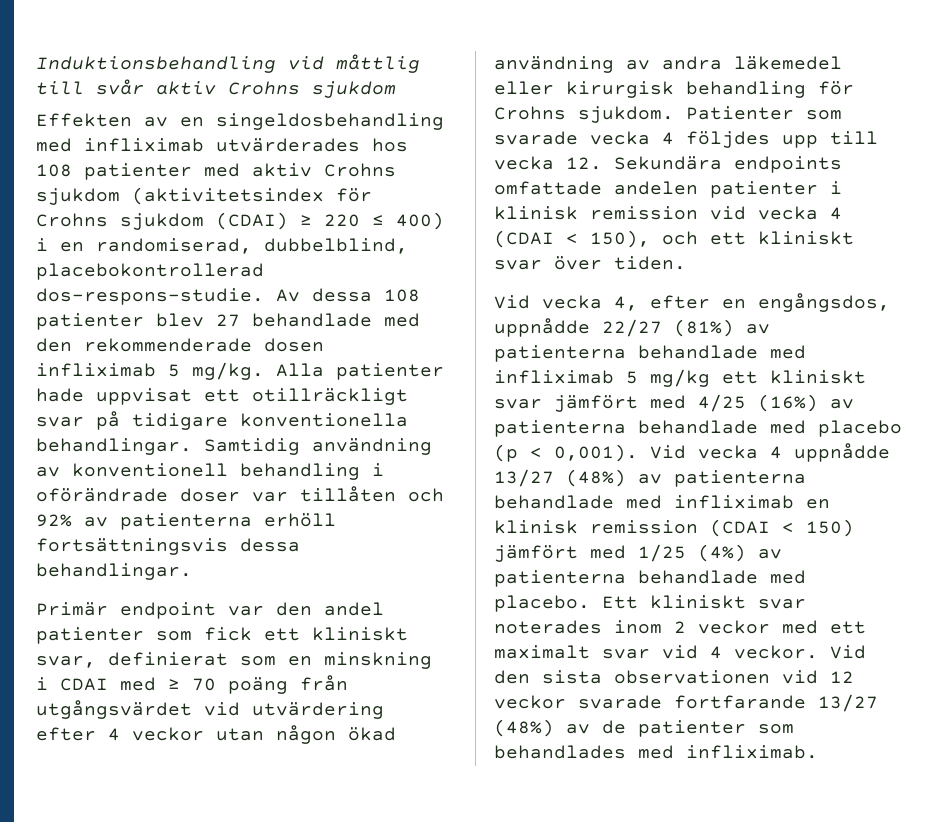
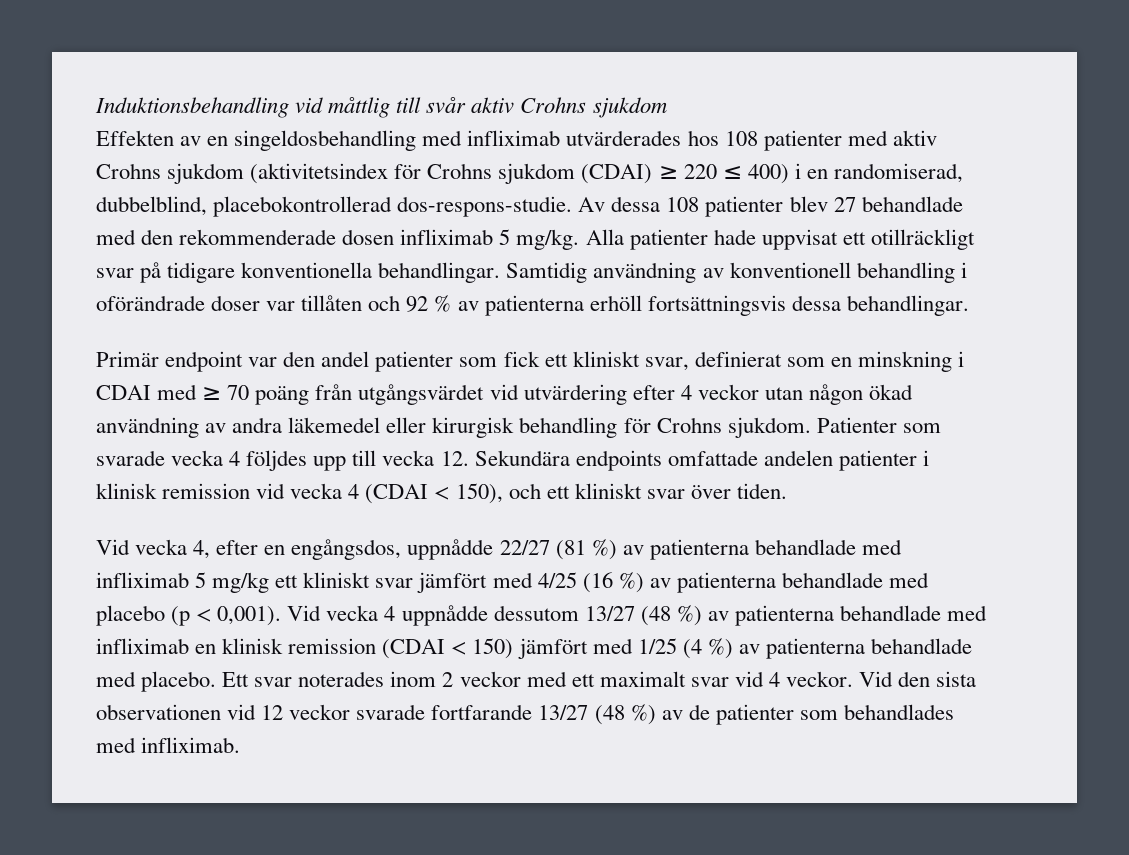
[36,514,72,527] 92% -> [406,295,452,312] 92 %
[674,319,734,337] (81%) -> [555,539,617,560] (81 %)
[758,394,818,412] (16%) -> [582,572,644,593] (16 %)
[494,469,626,487] 13/27 (48%) -> [493,605,702,626] dessutom 13/27 (48 %)
[698,544,746,562] (4%) -> [682,638,733,659] (4 %)
[650,595,746,609] kliniskt -> (250, 679) none
[494,719,554,737] (48%) -> [594,704,656,725] (48 %)

